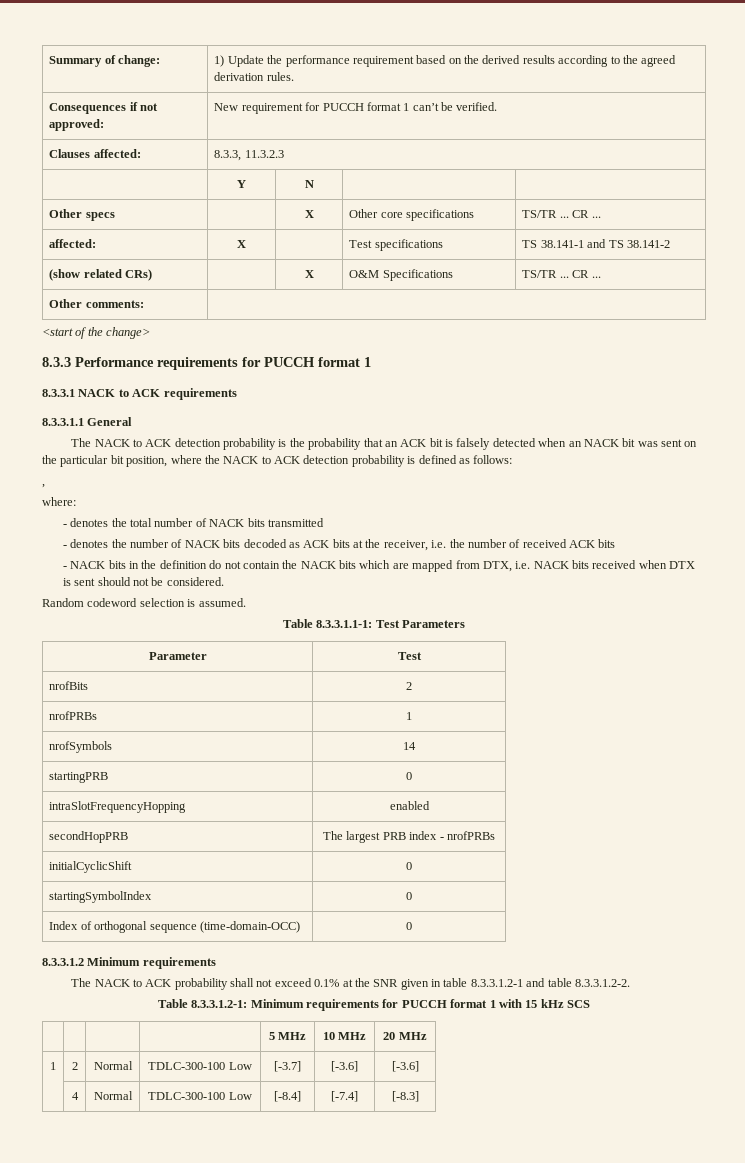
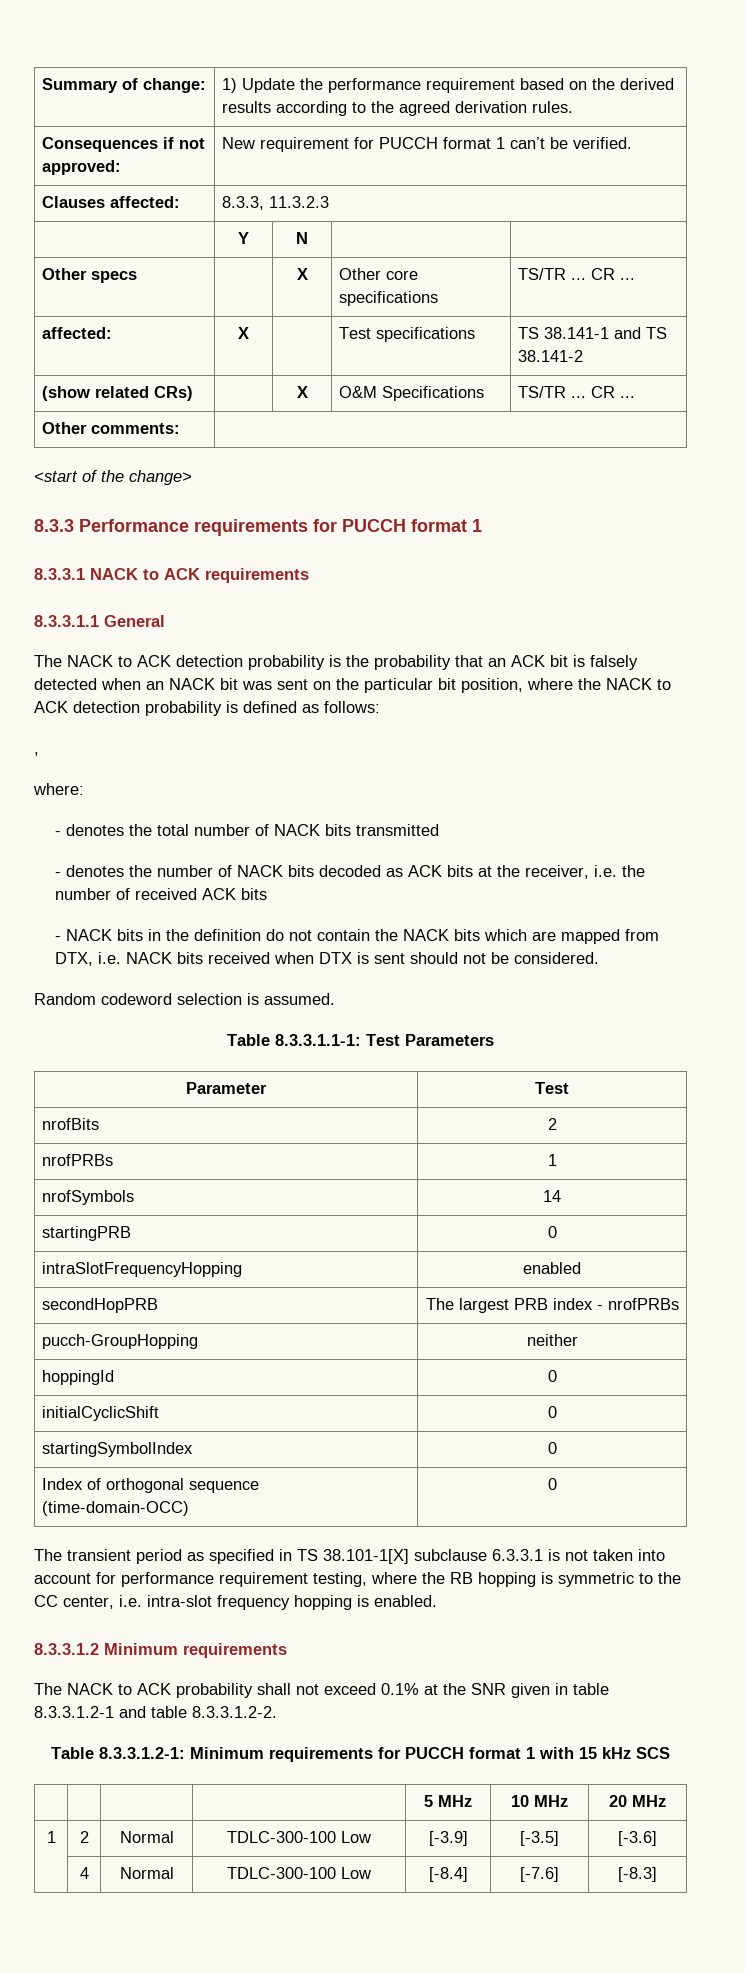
(495, 835) none -> [41,1334,198,1349] [526,1334,578,1346] [41,1370,114,1385] [547,1370,557,1382] // pucch-GroupHopping | neither // hoppingId | 0
(412, 926) none -> [34,1549,665,1564] [34,1572,681,1587] [34,1595,437,1610] // The transient period as specified in TS 38.101-1[X] subclause 6.3.3.1 is not taken into account for performance requirement testing, where the RB hopping is symmetric to the CC center, i.e. intra-slot frequency hopping is enabled.
[274,1061,301,1072] [331,1061,358,1072] [-3.7] | [-3.6] -> [428,1831,468,1846] [520,1831,559,1846] [-3.9] | [-3.5]
[331,1091,358,1102] [-7.4] -> [520,1867,559,1882] [-7.6]

